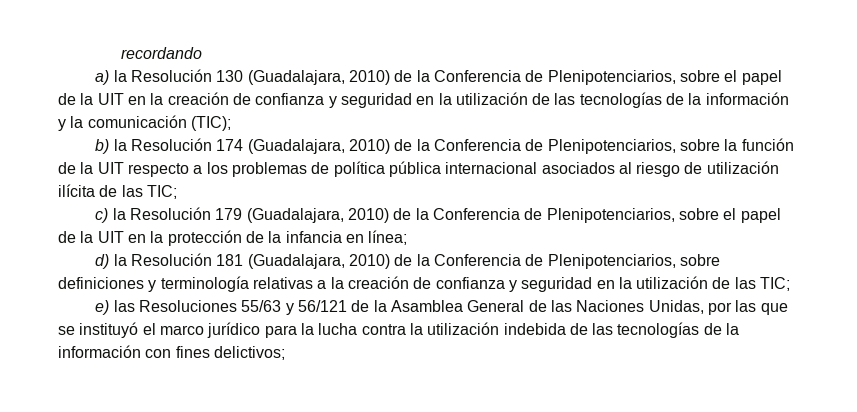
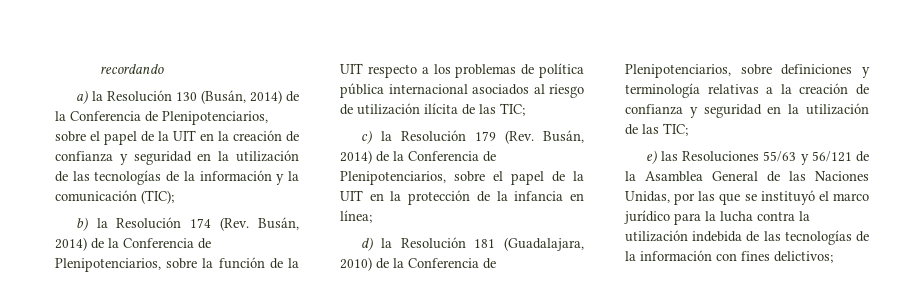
[247,70,391,85] (Guadalajara, 2010) -> [200,90,282,104] (Busán, 2014)
[247,139,391,154] (Guadalajara, 2010) -> [220,217,299,231] [55,237,87,251] (Rev. Busán, 2014)
[246,208,390,223] (Guadalajara, 2010) -> [504,130,584,144] [340,150,372,164] (Rev. Busán, 2014)

